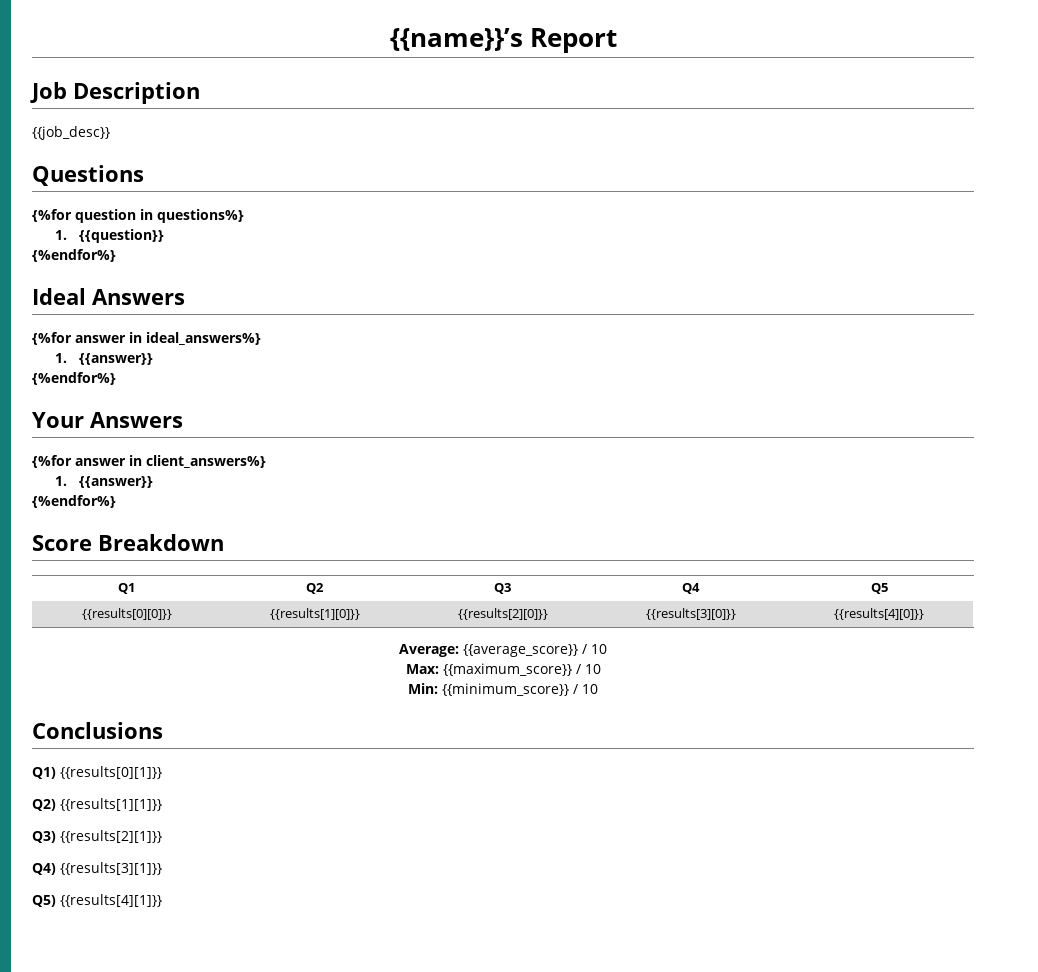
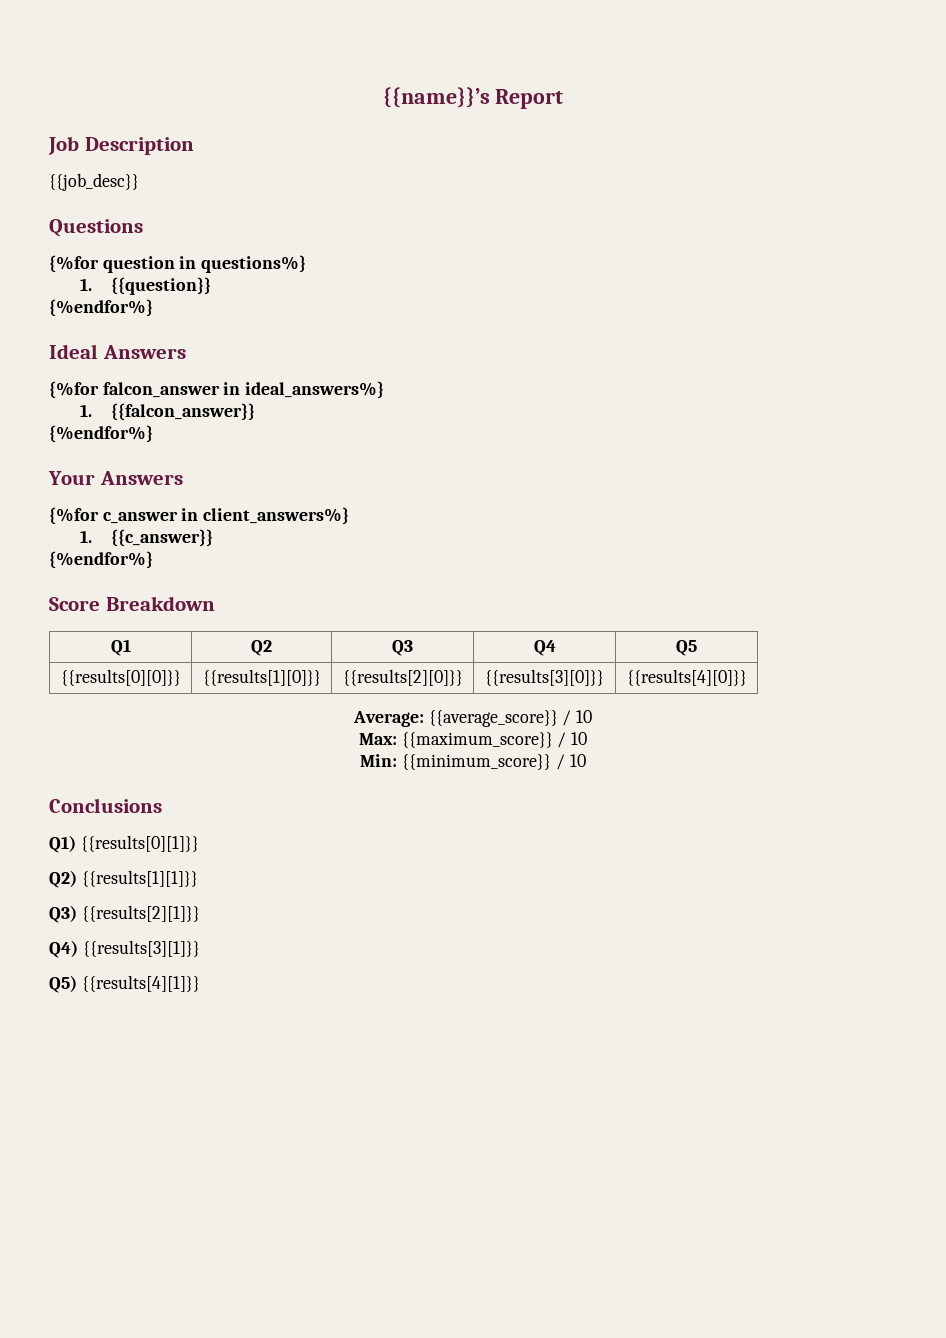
[75,335,126,343] answer -> [102,382,220,398] falcon_answer
[78,353,153,365] {{answer}} -> [111,403,256,421] {{falcon_answer}}
[75,458,126,466] answer -> [102,511,178,524] c_answer
[78,476,153,488] {{answer}} -> [111,529,214,547] {{c_answer}}

